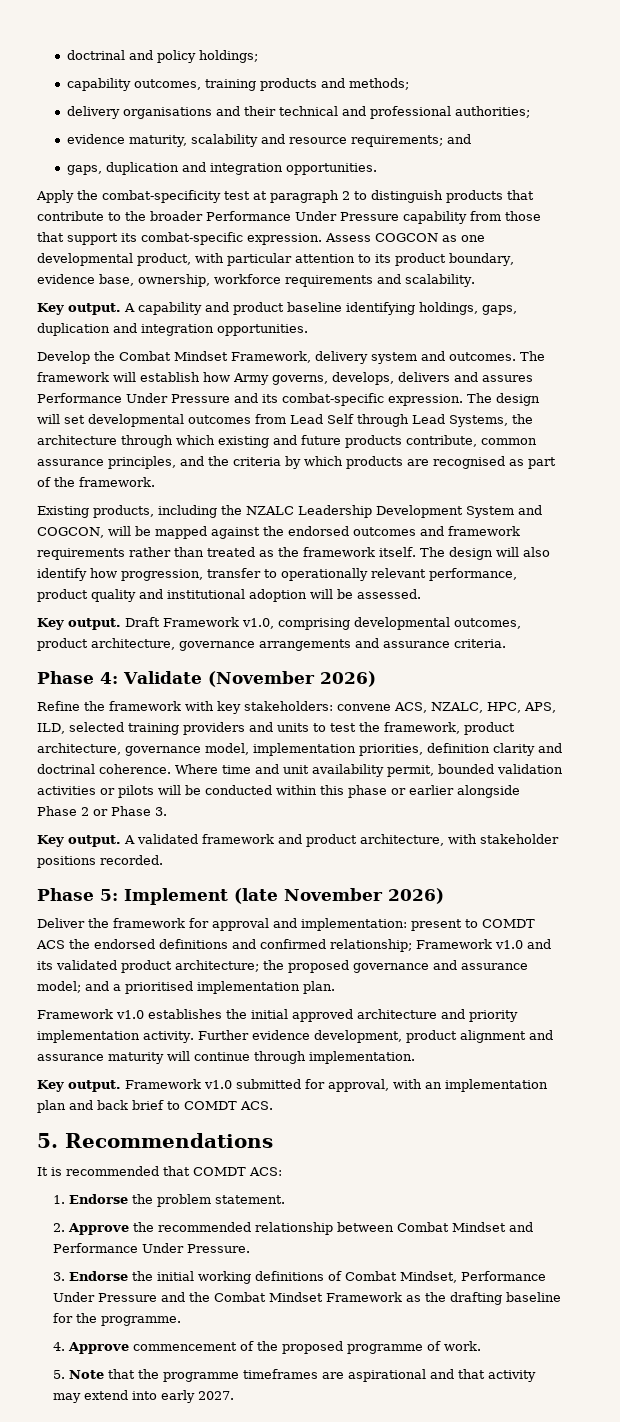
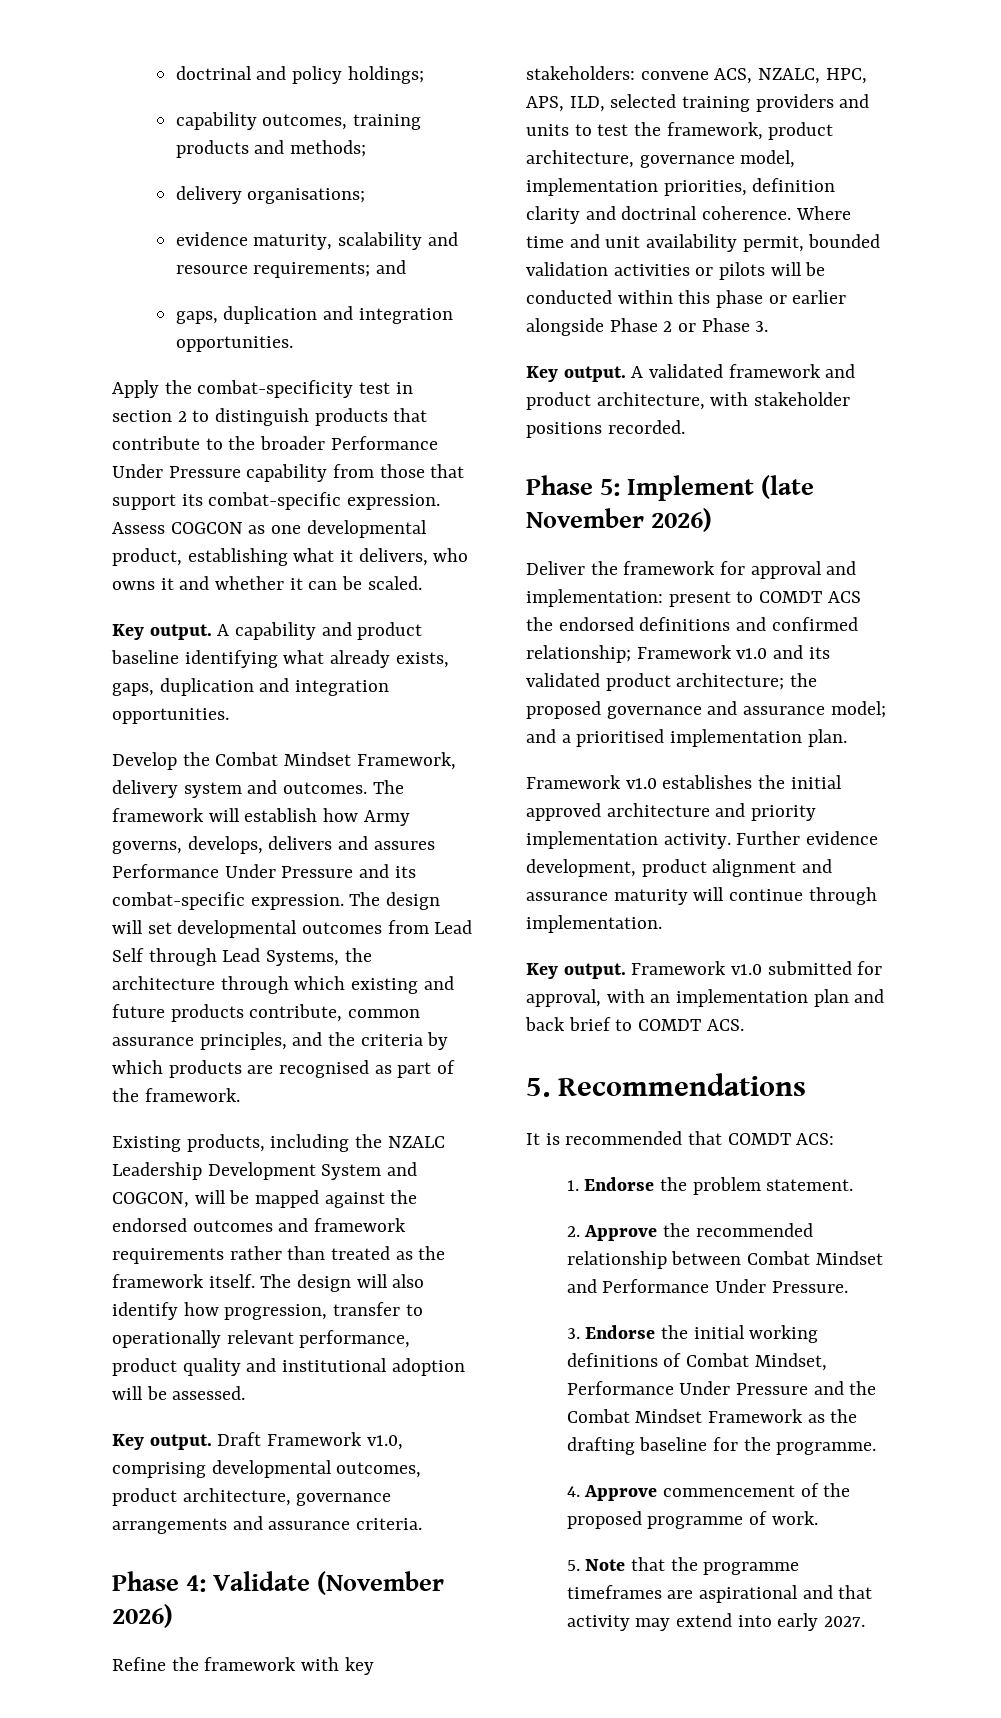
[122,106,530,119] organisations and their technical and professional authorities; -> [247,188,366,204] organisations;
[253,190,339,203] at paragraph -> [395,382,413,394] [112,410,172,422] in section
[195,253,514,266] [37,274,475,287] with particular attention to its product boundary, evidence base, ownership, workforce requirements and scalability. -> [187,548,469,566] [112,576,422,590] establishing what it delivers, who owns it and whether it can be scaled.
[419,302,478,315] holdings, -> [283,650,449,668] what already exists,

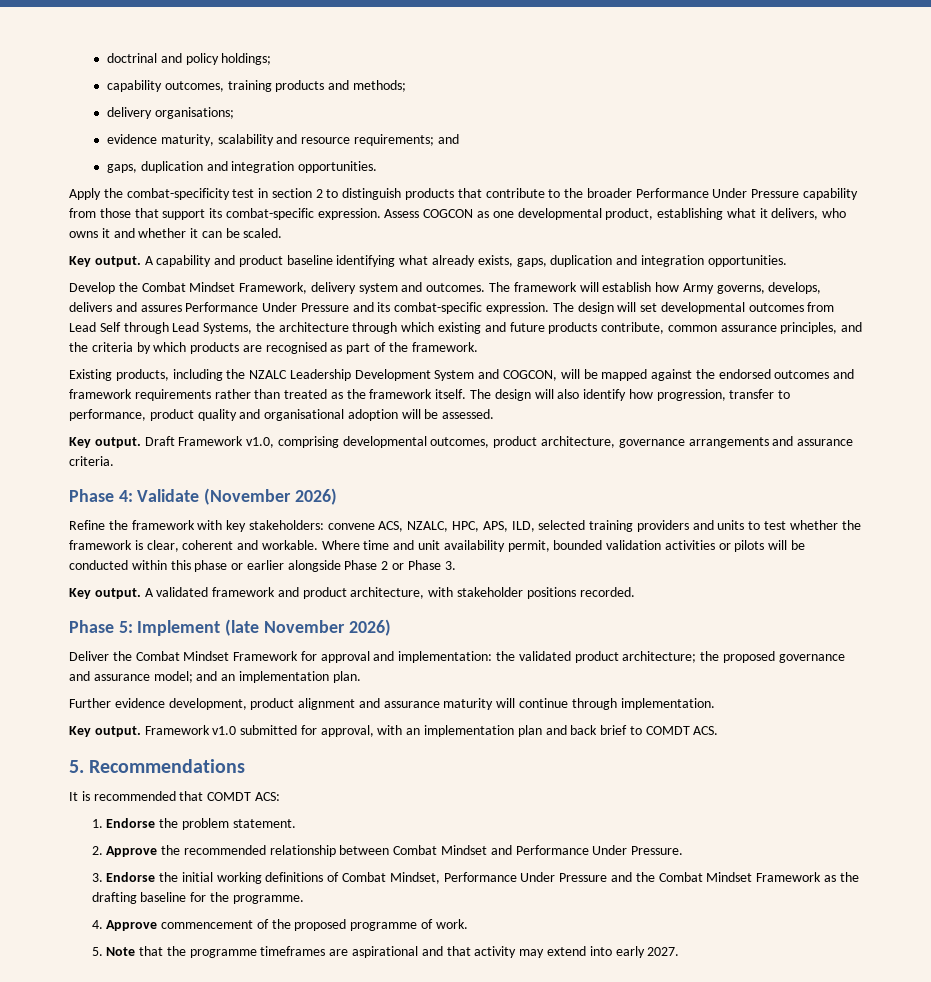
[112,1330,294,1348] operationally relevant -> (791, 394) none
[282,1358,388,1372] institutional -> [264,409,345,421] organisational
[634,122,834,140] [526,150,796,168] [526,178,836,196] [526,206,792,224] the framework, product architecture, governance model, implementation priorities, definition clarity and doctrinal coherence. -> [789,520,861,530] [69,540,318,552] whether the framework is clear, coherent and workable.
[623,561,716,575] framework -> [135,651,299,661] Combat Mindset Framework
[668,591,861,607] [526,617,858,631] [526,645,830,663] present to COMDT ACS the endorsed definitions and confirmed relationship; Framework v1.0 and its -> [496,651,516,661] the
[561,729,665,747] a prioritised -> [221,674,236,681] an
[526,775,842,789] [526,803,817,821] [526,831,731,849] Framework v1.0 establishes the initial approved architecture and priority implementation activity. -> (361, 677) none

